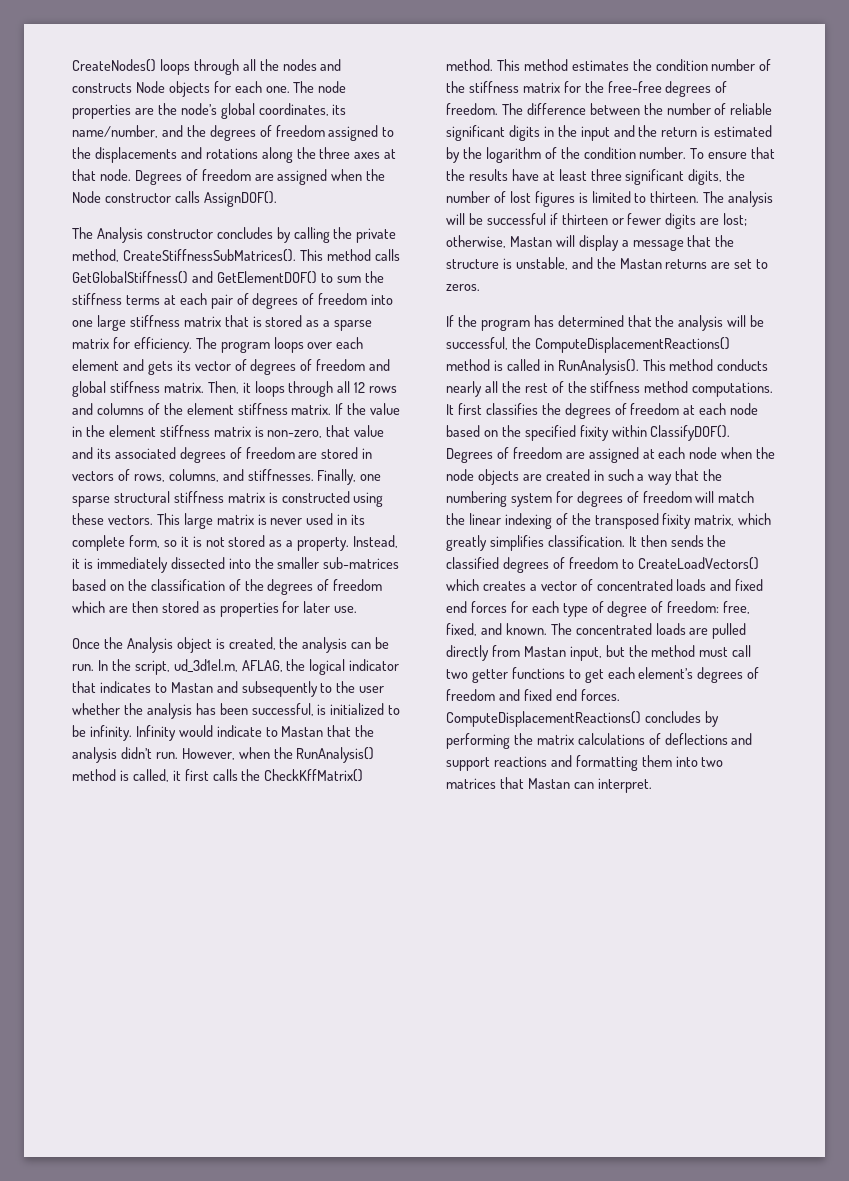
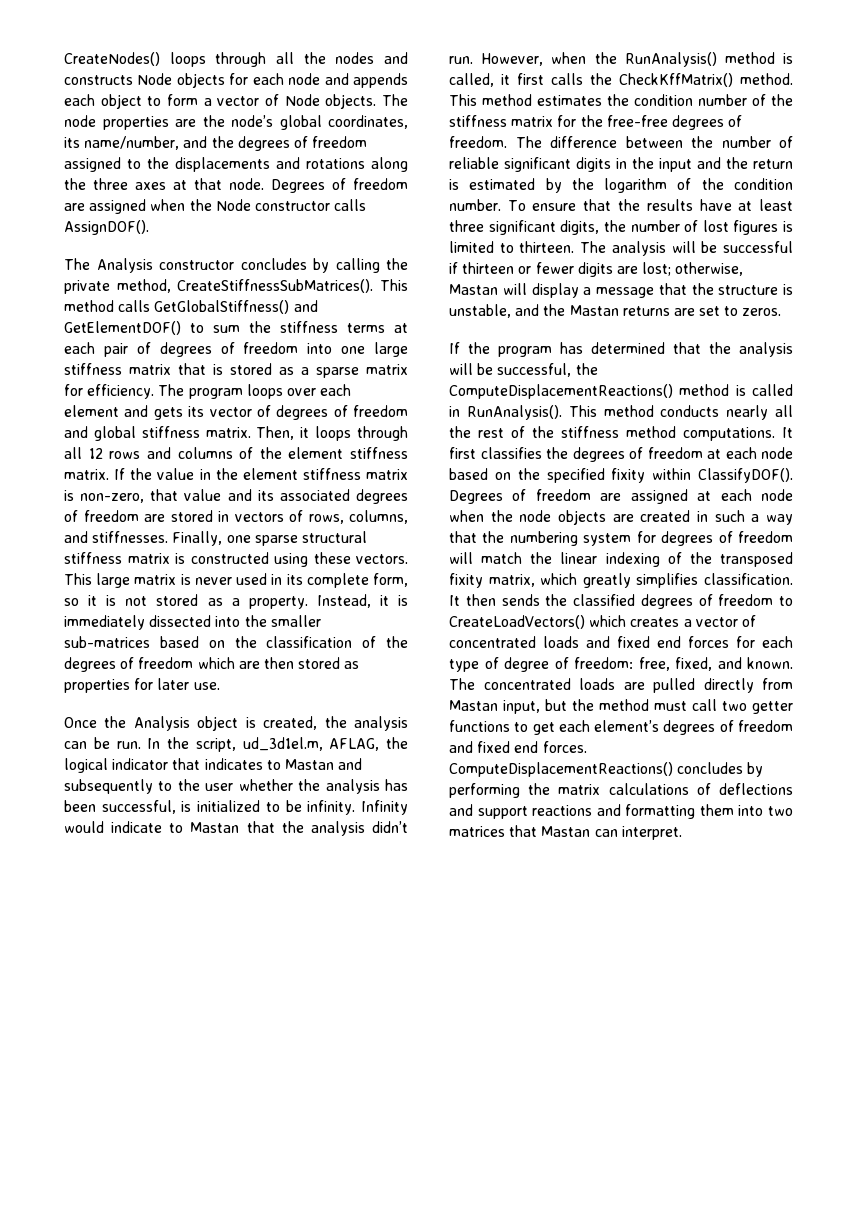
[265,86,290,93] one. -> [288,73,408,88] [64,94,377,109] node and appends each object to form a vector of Node objects.

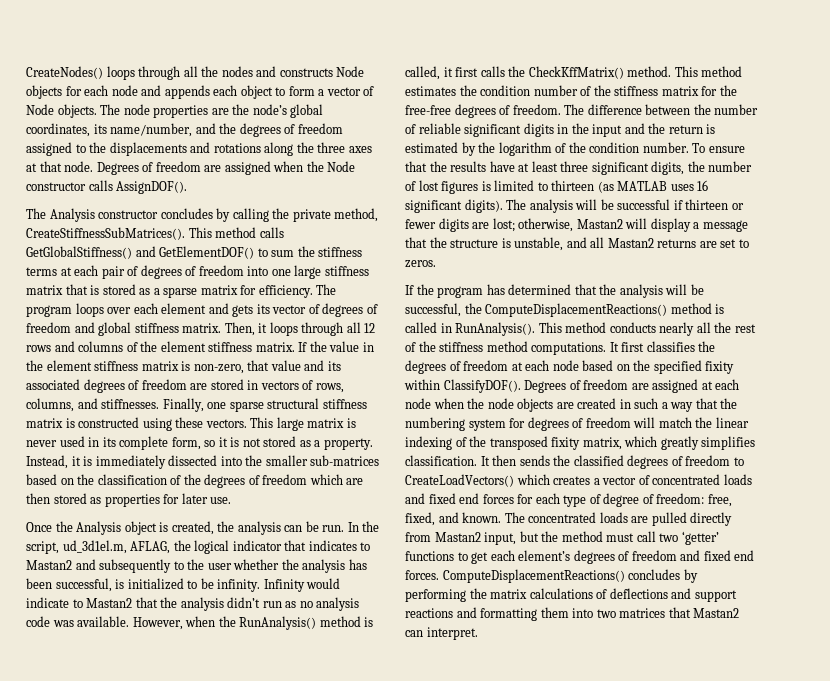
[284,759,334,770] Mastan -> [26,560,72,570] Mastan2
[190,822,240,833] Mastan -> [86,598,133,608] Mastan2
[449,56,473,64] run. -> [262,597,360,611] [26,616,130,627] run as no analysis code was available.
[519,241,575,253] thirteen. -> [551,180,709,193] [405,199,503,213] thirteen (as MATLAB uses 16 significant digits).
[449,284,498,295] Mastan -> [576,219,623,229] Mastan2
[543,304,619,316] the Mastan -> [590,237,654,248] all Mastan2
[449,700,498,711] Mastan -> [434,532,481,542] Mastan2
[752,701,793,714] getter -> [681,531,719,545] ‘getter’
[541,826,591,837] Mastan -> [693,608,740,618] Mastan2

